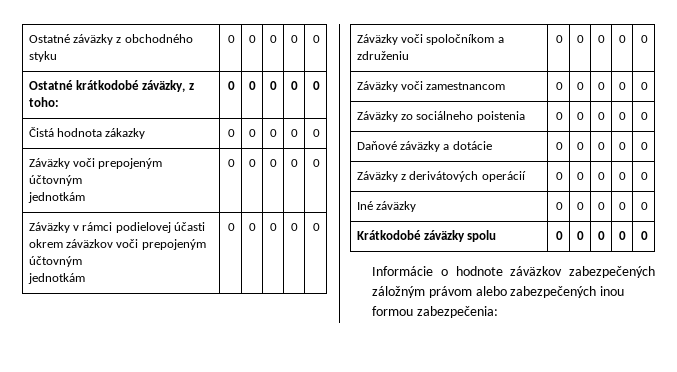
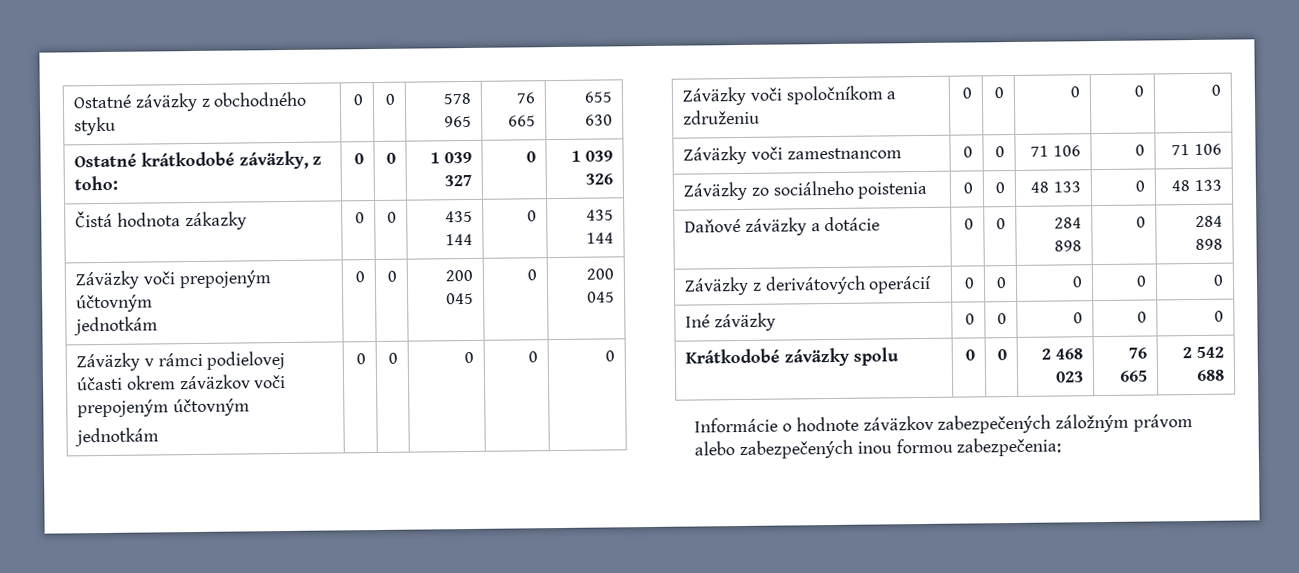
[270,35,278,43] [291,35,299,43] [313,35,321,43] 0 | 0 | 0 -> [442,92,471,105] [443,115,472,128] [515,92,535,104] [507,115,536,127] [583,91,612,103] [584,114,613,126] 578 965 | 76 665 | 655 630
[270,81,278,90] [291,81,299,90] [313,81,321,90] 0 | 0 | 0 -> [430,151,472,164] [443,174,472,187] [525,151,536,163] [571,150,613,162] [584,173,613,185] 1 039 327 | 0 | 1 039 326
[270,129,278,137] [291,129,299,137] [313,129,321,137] 0 | 0 | 0 -> [444,210,473,223] [444,233,473,246] [526,210,537,222] [585,209,614,221] [585,232,614,244] 435 144 | 0 | 435 144
[270,159,278,167] [291,159,299,167] [313,159,321,167] 0 | 0 | 0 -> [444,269,473,282] [445,292,474,305] [526,269,537,281] [585,268,614,280] [586,291,615,303] 200 045 | 0 | 200 045
[598,82,606,90] [619,82,627,90] [641,82,649,90] 0 | 0 | 0 -> [1030,145,1081,157] [1134,144,1145,156] [1171,143,1222,156] 71 106 | 0 | 71 106
[598,112,606,120] [619,112,627,120] [641,112,649,120] 0 | 0 | 0 -> [1030,181,1081,193] [1134,180,1145,192] [1171,179,1222,192] 48 133 | 0 | 48 133
[598,142,606,150] [619,142,627,150] [641,142,649,150] 0 | 0 | 0 -> [1053,217,1082,229] [1053,240,1082,252] [1135,216,1146,228] [1194,215,1223,228] [1194,238,1223,251] 284 898 | 0 | 284 898
[598,231,606,240] [619,231,627,240] [641,231,649,240] 0 | 0 | 0 -> [1041,348,1083,360] [1054,371,1084,383] [1127,347,1147,359] [1118,370,1148,382] [1182,346,1224,359] [1195,369,1225,381] 2 468 023 | 76 665 | 2 542 688

